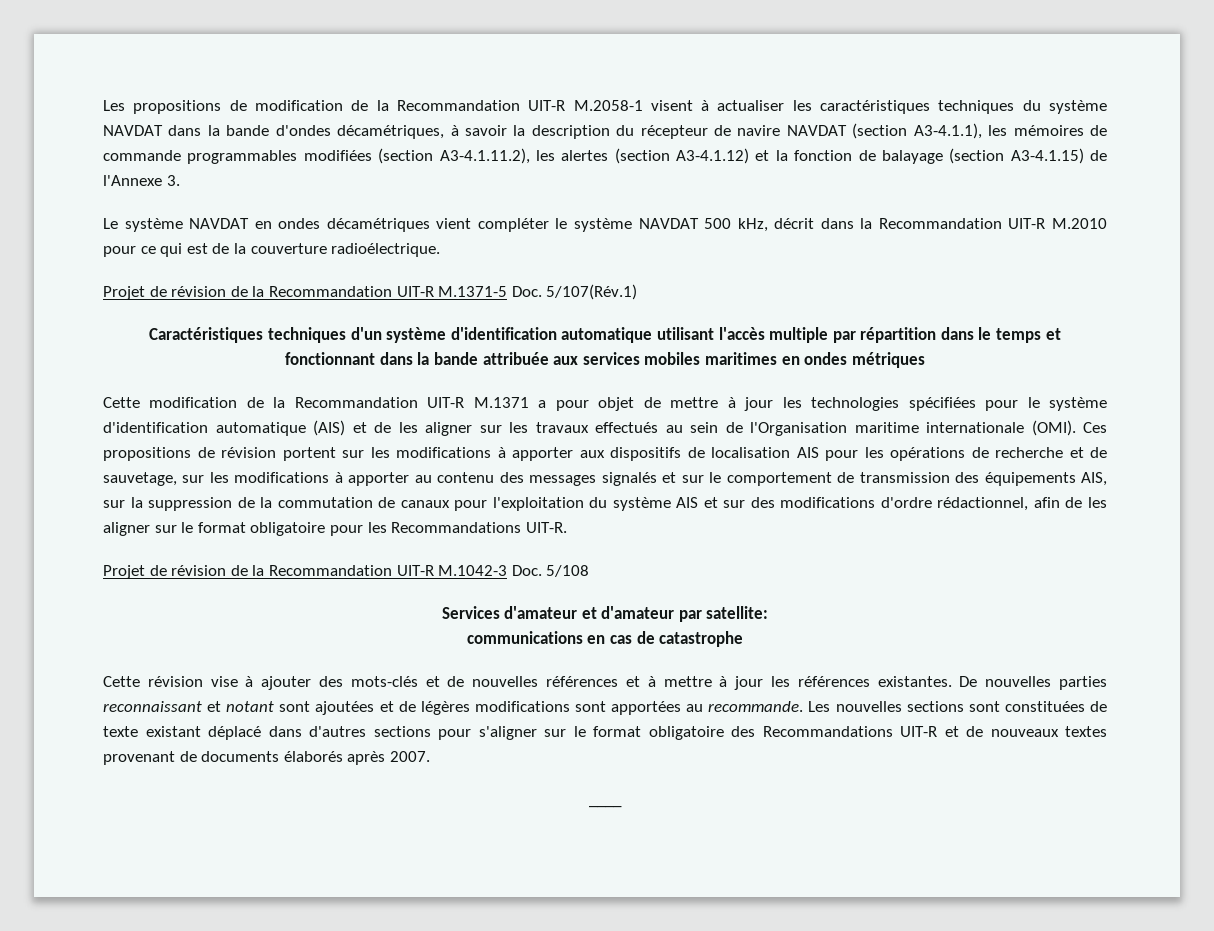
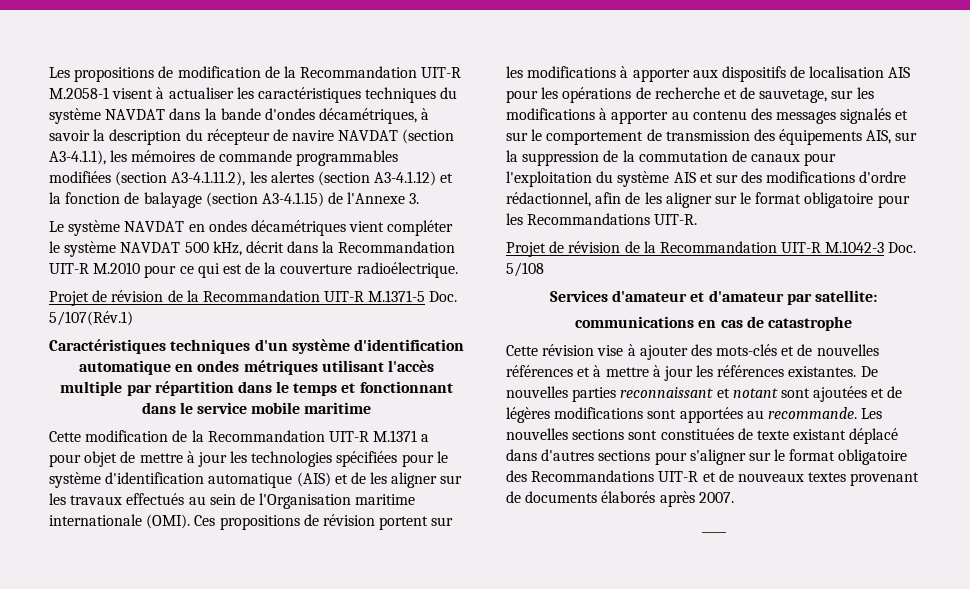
(653, 335) none -> [175,360,318,375] en ondes métriques
[417,352,925,368] la bande attribuée aux services mobiles maritimes en ondes métriques -> [179,402,372,414] le service mobile maritime

